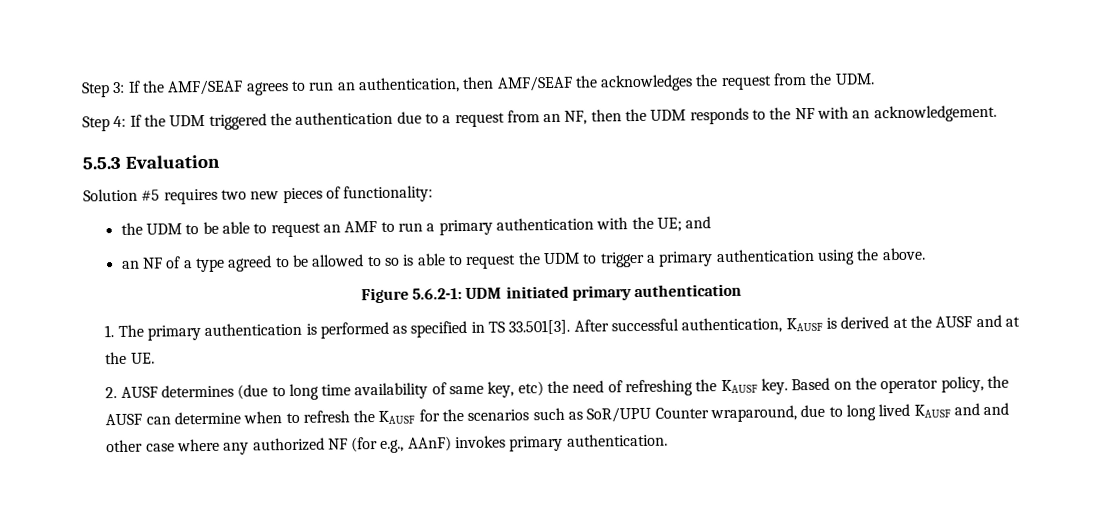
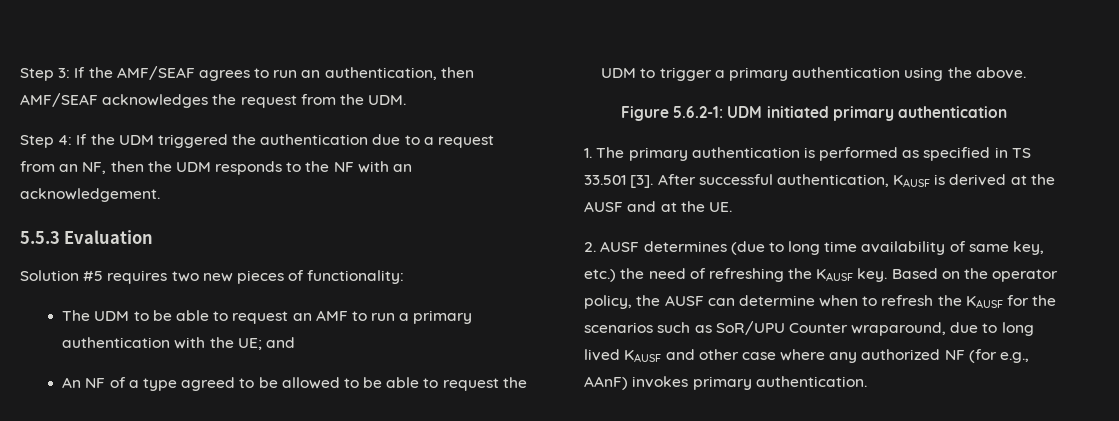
[574,75,598,88] the -> (98, 100) none
[120,222,143,235] the -> [62,310,91,321] The
[121,260,140,269] an -> [62,377,82,388] An
[385,254,415,266] so is -> [363,377,383,388] be
[508,319,571,335] 33.501[3]. -> [584,175,654,188] 33.501 [3].
[517,381,544,397] etc) -> [584,269,617,282] etc.)
[983,402,1010,416] and -> (695, 354) none

